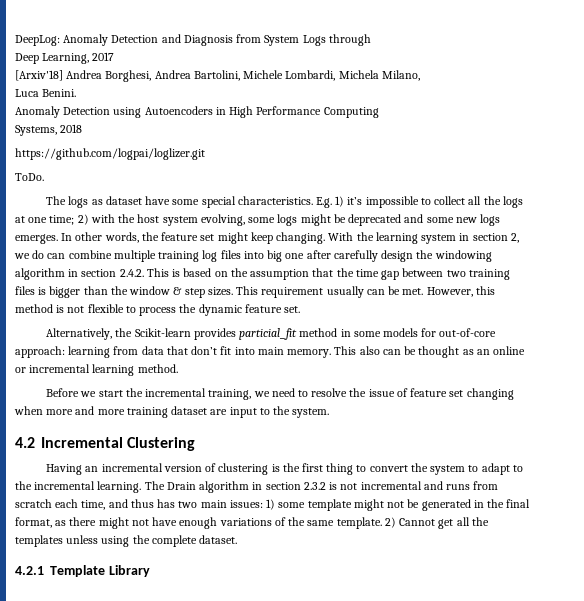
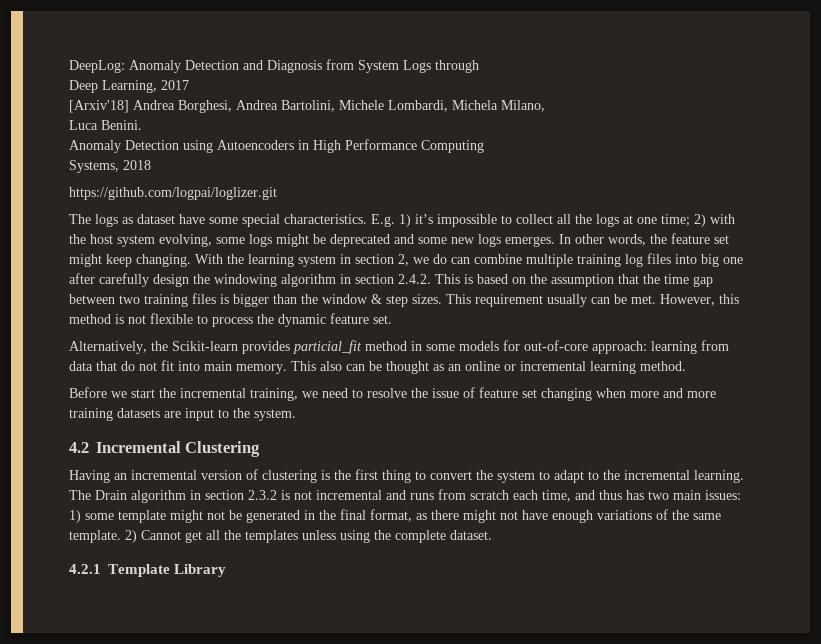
[15,173,44,181] // ToDo. -> (277, 193) none
[191,346,218,355] don’t -> [121,361,157,371] do not
[171,406,208,415] dataset -> [117,408,160,418] datasets

